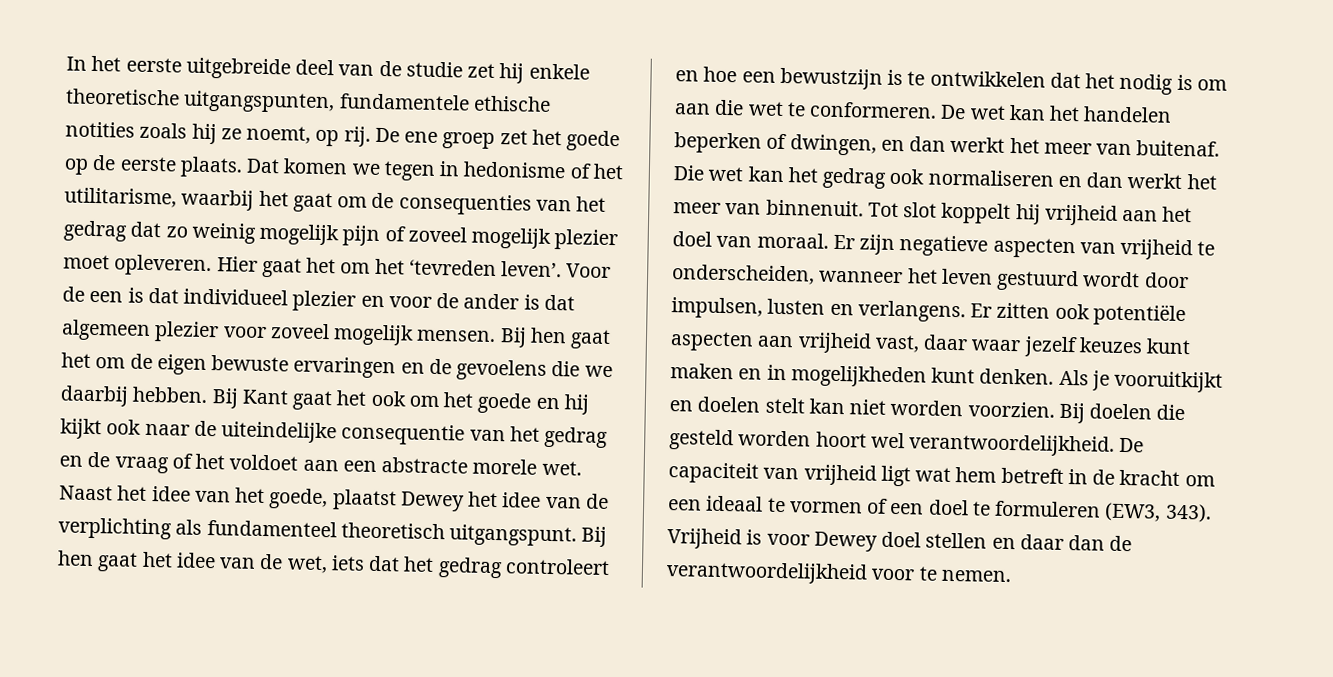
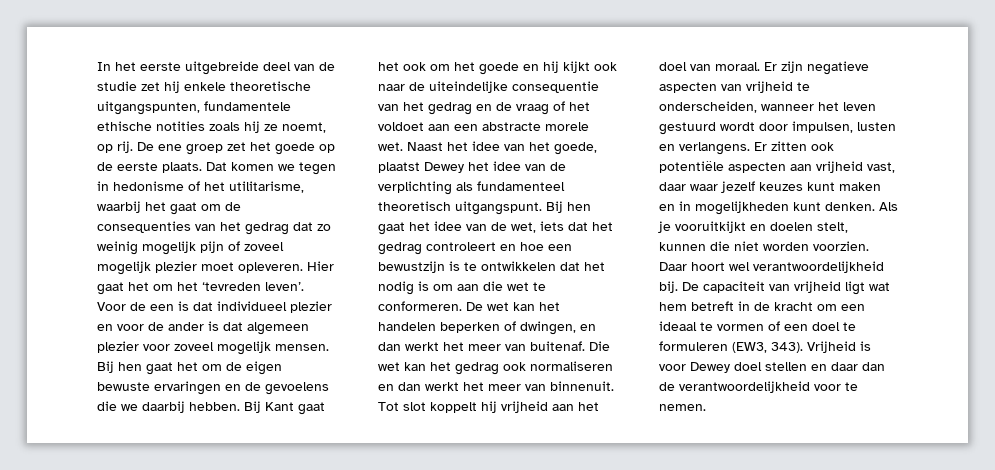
[764,397,1186,424] [669,429,1116,457] stelt kan niet worden voorzien. Bij doelen die gesteld worden hoort wel verantwoordelijkheid. -> [817,222,848,233] [659,241,869,251] [659,261,884,273] [659,281,678,293] stelt, kunnen die niet worden voorzien. Daar hoort wel verantwoordelijkheid bij.

